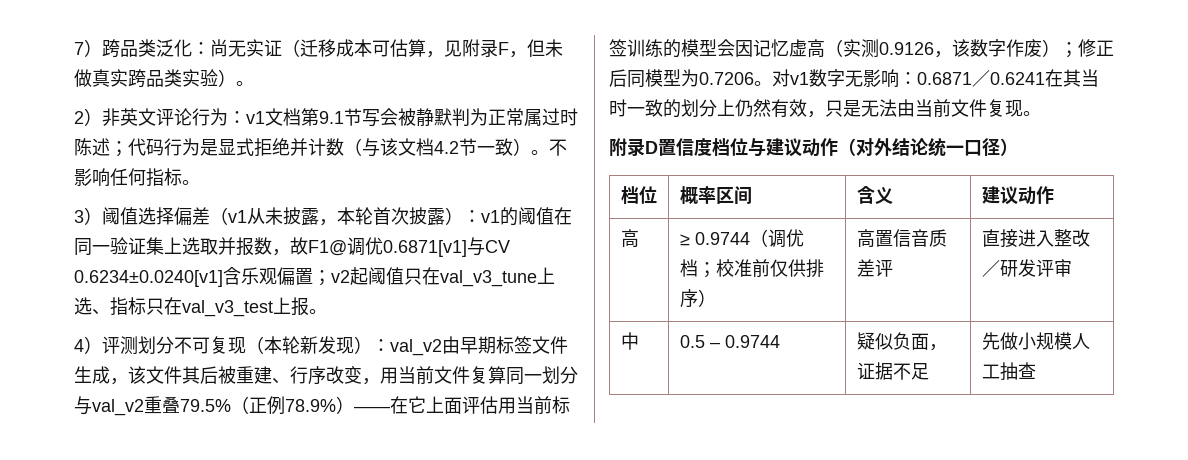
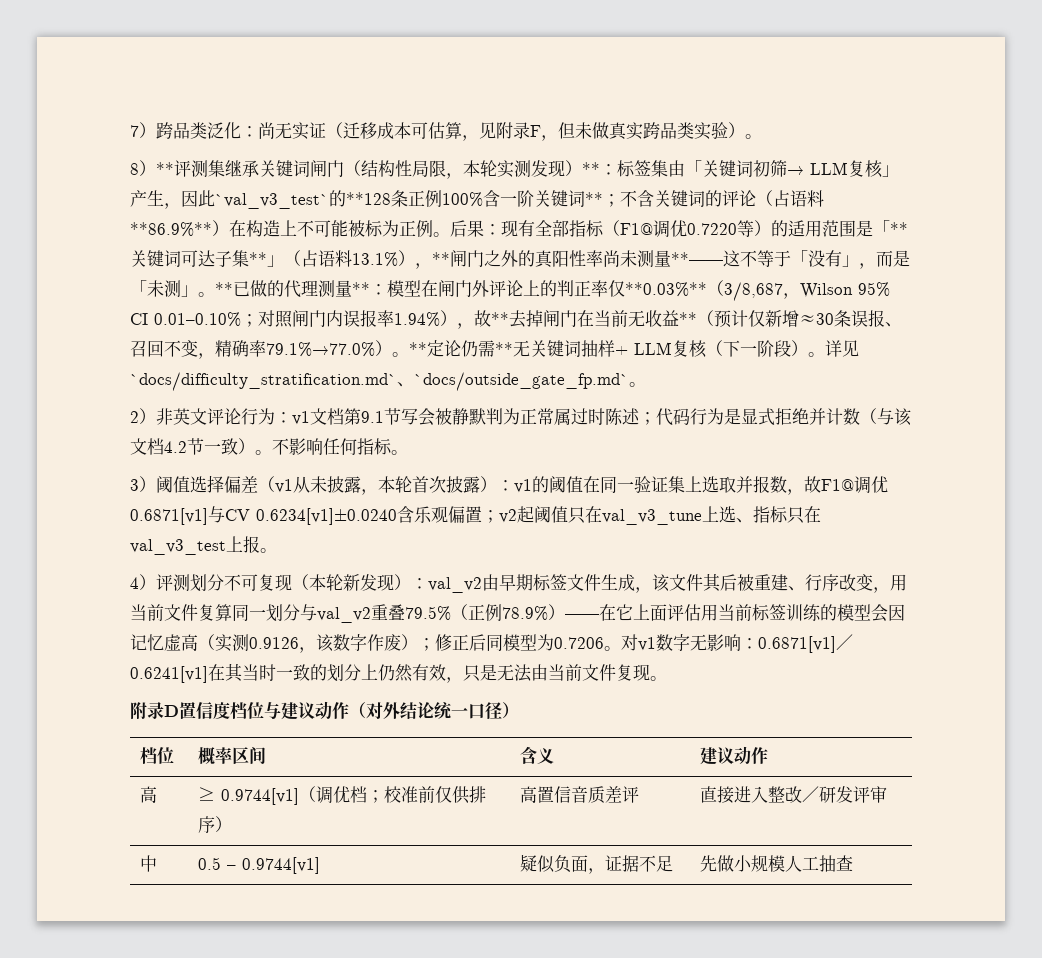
(254, 83) none -> [130,160,899,179] [130,190,824,209] [130,220,908,238] [130,250,910,269] [130,280,890,301] [130,310,902,329] [130,340,859,359] [130,372,646,391] // 8）**评测集继承关键词闸门（结构性局限，本轮实测发现）**：标签集由「关键词初筛→ LLM复核」产生，因此`val_v3_test`的**128条正例100%含一阶关键词**；不含关键词的评论（占语料**86.9%**）在构造上不可能被标为正例。后果：现有全部指标（F1@调优0.7220等）的适用范围是「**关键词可达子集**」（占语料13.1%），**闸门之外的真阳性率尚未测量**——这不等于「没有」，而是「未测」。**已做的代理测量**：模型在闸门外评论上的判正率仅**0.03%**（3/8,687，Wilson 95% CI 0.01–0.10%；对照闸门内误报率1.94%），故**去掉闸门在当前无收益**（预计仅新增≈30条误报、召回不变，精确率79.1%→77.0%）。**定论仍需**无关键词抽样+ LLM复核（下一阶段）。详见`docs/difficulty_stratification.md`、`docs/outside_gate_fp.md`。
[74,270,223,287] 0.6234±0.0240[v1] -> [256,508,397,525] 0.6234[v1]±0.0240
[917,70,1045,87] 0.6871／0.6241 -> [758,634,853,653] [130,666,208,683] 0.6871[v1]／0.6241[v1]
[694,232,750,245] 0.9744 -> [220,788,299,805] 0.9744[v1]
[724,335,780,348] 0.9744 -> [241,857,320,874] 0.9744[v1]

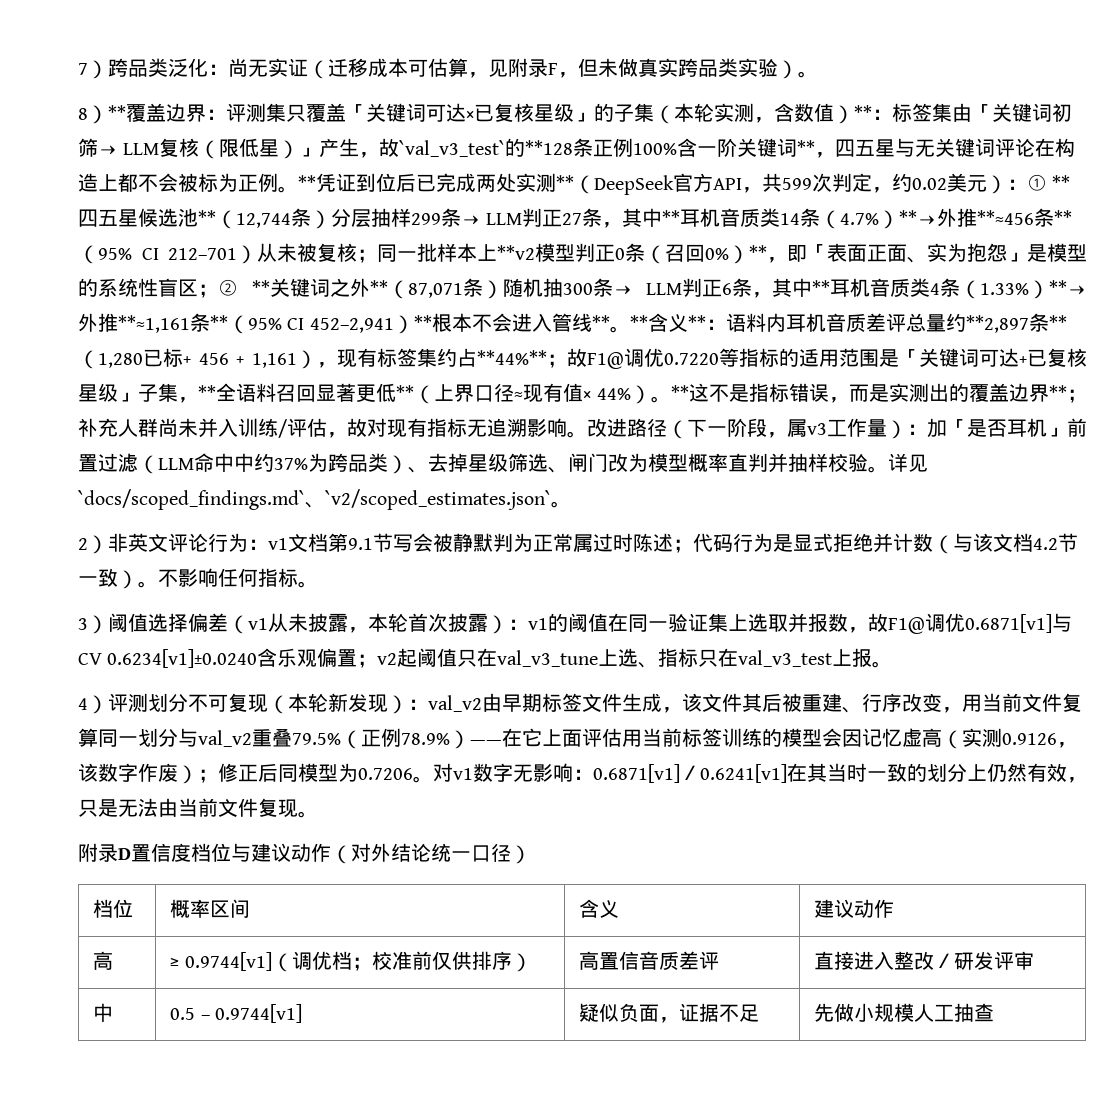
[174,160,565,179] 评测集继承关键词闸门（结构性局限，本轮实测发现 -> [126,103,834,124] 覆盖边界：评测集只覆盖「关键词可达×已复核星级」的子集（本轮实测，含数值
(883, 169) none -> [199,138,300,159] （限低星）
[181,190,215,207] 因此 -> [379,138,400,157] 故
[603,190,824,207] [130,220,229,237] ；不含关键词的评论（占语料**86.9%**） -> [815,138,1036,158] ，四五星与无关键词评论
[297,220,348,237] 不可能 -> [118,173,178,192] 都不会
[450,220,620,237] 后果：现有全部指标（ -> [298,173,1071,195] [78,208,1073,229] [78,243,1087,264] [78,278,1087,299] [78,313,1067,334] [78,348,587,369] **凭证到位后已完成两处实测**（DeepSeek官方API，共599次判定，约0.02美元）：① **四五星候选池**（12,744条）分层抽样299条→ LLM判正27条，其中**耳机音质类14条（4.7%）**→外推**≈456条**（95% CI 212–701）从未被复核；同一批样本上**v2模型判正0条（召回0%）**，即「表面正面、实为抱怨」是模型的系统性盲区；② **关键词之外**（87,071条）随机抽300条→ LLM判正6条，其中**耳机音质类4条（1.33%）**→外推**≈1,161条**（95% CI 452–2,941）**根本不会进入管线**。**含义**：语料内耳机音质差评总量约**2,897条**（1,280已标+ 456 + 1,161），现有标签集约占**44%**；故
[754,220,771,236] ） -> [739,348,779,367] 指标
[890,222,908,235] [130,250,910,269] [130,280,890,301] [130,310,902,329] [130,340,859,359] [130,372,629,391] **关键词可达子集**」（占语料13.1%），**闸门之外的真阳性率尚未测量**——这不等于「没有」，而是「未测」。**已做的代理测量**：模型在闸门外评论上的判正率仅**0.03%**（3/8,687，Wilson 95% CI 0.01–0.10%；对照闸门内误报率1.94%），故**去掉闸门在当前无收益**（预计仅新增≈30条误报、召回不变，精确率79.1%→77.0%）。**定论仍需**无关键词抽样+ LLM复核（下一阶段）。详见`docs/difficulty_stratification.md`、`docs/outside_gate_fp.md` -> [919,348,1087,367] [78,383,1087,404] [78,418,1087,439] [78,453,928,474] [78,489,551,510] 关键词可达+已复核星级」子集，**全语料召回显著更低**（上界口径≈现有值× 44%）。**这不是指标错误，而是实测出的覆盖边界**；补充人群尚未并入训练/评估，故对现有指标无追溯影响。改进路径（下一阶段，属v3工作量）：加「是否耳机」前置过滤（LLM命中中约37%为跨品类）、去掉星级筛选、闸门改为模型概率直判并抽样校验。详见`docs/scoped_findings.md`、`v2/scoped_estimates.json`

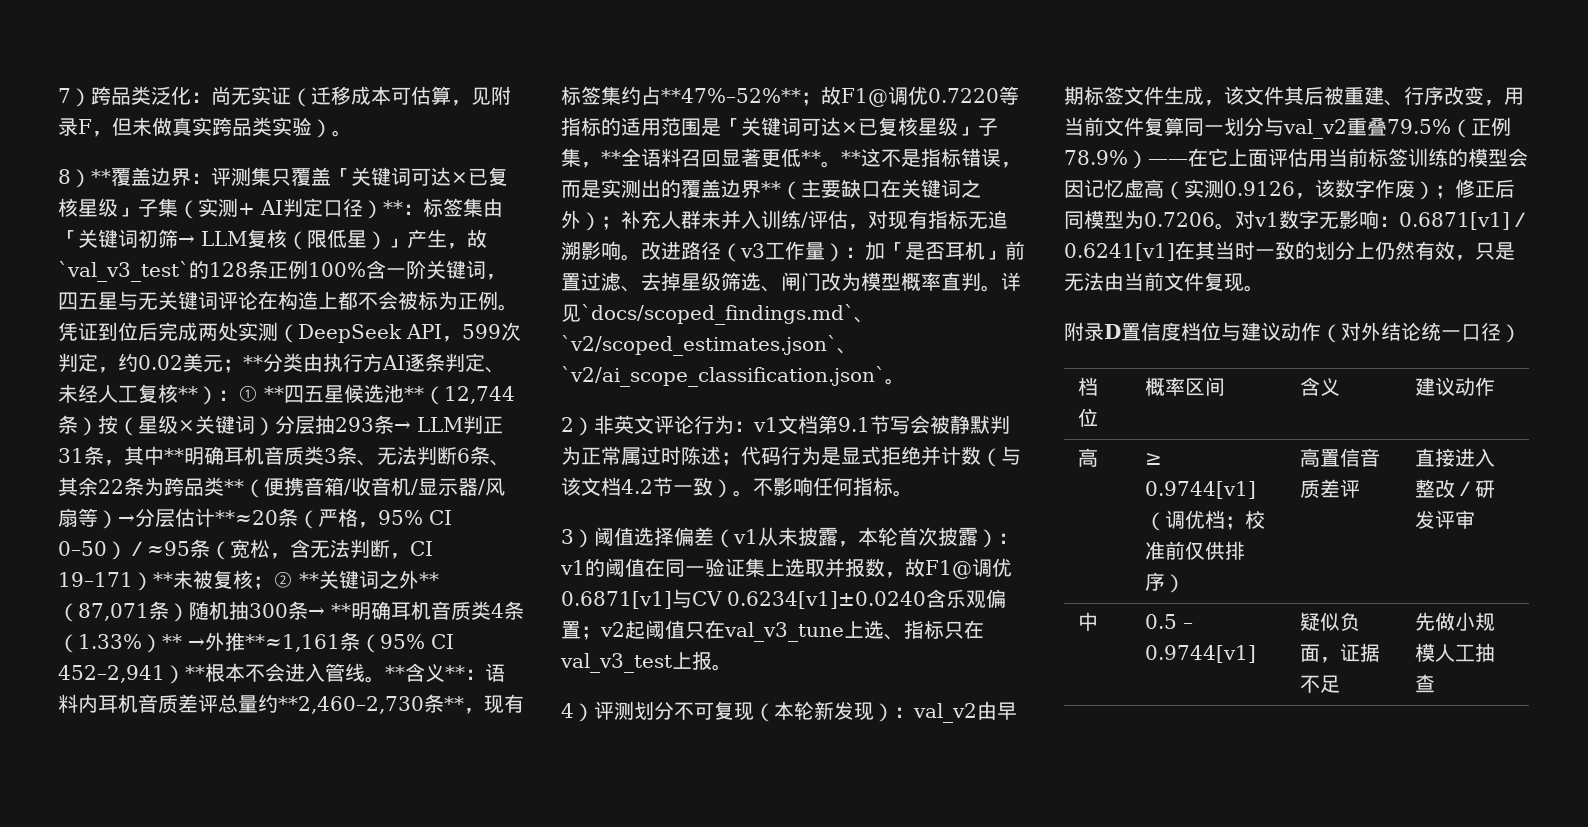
[594,103,834,124] 的子集（本轮实测，含数值 -> [138,198,363,219] 子集（实测+ AI判定口径
[525,140,574,155] **128 -> [209,262,248,277] 128
[797,140,816,155] ** -> (486, 269) none
[298,175,316,190] ** -> (518, 307) none
[416,174,436,192] 已 -> (158, 331) none
[556,173,782,195] **（DeepSeek官方API，共 -> [278,324,462,343] （DeepSeek API，
(987, 183) none -> [223,353,505,373] [58,384,198,403] ；**分类由执行方AI逐条判定、未经人工复核**
[331,208,1073,229] [78,243,1087,264] [78,278,198,297] 分层抽样299条→ LLM判正27条，其中**耳机音质类14条（4.7%）**→外推**≈456条**（95% CI 212–701）从未被复核；同一批样本上**v2模型判正0条（召回0%）**，即「表面正面、实为抱怨」是模型的系统性盲区 -> [98,415,503,436] [58,446,510,466] [58,477,505,498] [58,508,452,529] [58,539,433,560] [58,570,253,591] 按（星级×关键词）分层抽293条→ LLM判正31条，其中**明确耳机音质类3条、无法判断6条、其余22条为跨品类**（便携音箱/收音机/显示器/风扇等）→分层估计**≈20条（严格，95% CI 0–50）／≈95条（宽松，含无法判断，CI 19–171）**未被复核
[646,278,830,298] LLM判正6条，其中** -> [331,601,391,620] **明确
[1049,280,1087,295] **→ -> [162,634,205,649] ** →
[210,315,228,330] ** -> (360, 641) none
[591,315,610,330] ** -> (365, 672) none
[965,313,1067,333] [78,348,318,369] **2,897条**（1,280已标+ 456 + 1,161） -> [278,694,464,714] **2,460–2,730条**
[477,350,547,365] **44%** -> [661,88,801,103] **47%–52%**
[1019,356,1027,365] + -> [841,122,858,134] ×
[414,383,651,404] （上界口径≈现有值× 44%） -> (821, 157) none
(1067, 392) none -> [781,179,981,200] [561,210,601,231] （主要缺口在关键词之外）
[158,418,178,437] 尚 -> (701, 219) none
[347,418,367,437] 故 -> (868, 227) none
[687,418,807,438] 下一阶段，属 -> (741, 252) none
[138,453,408,474] （LLM命中中约37%为跨品类） -> (621, 281) none
[768,453,868,473] 并抽样校验 -> (981, 281) none
(551, 499) none -> [837,348,857,354] [561,366,885,387] 、`v2/ai_scope_classification.json`

